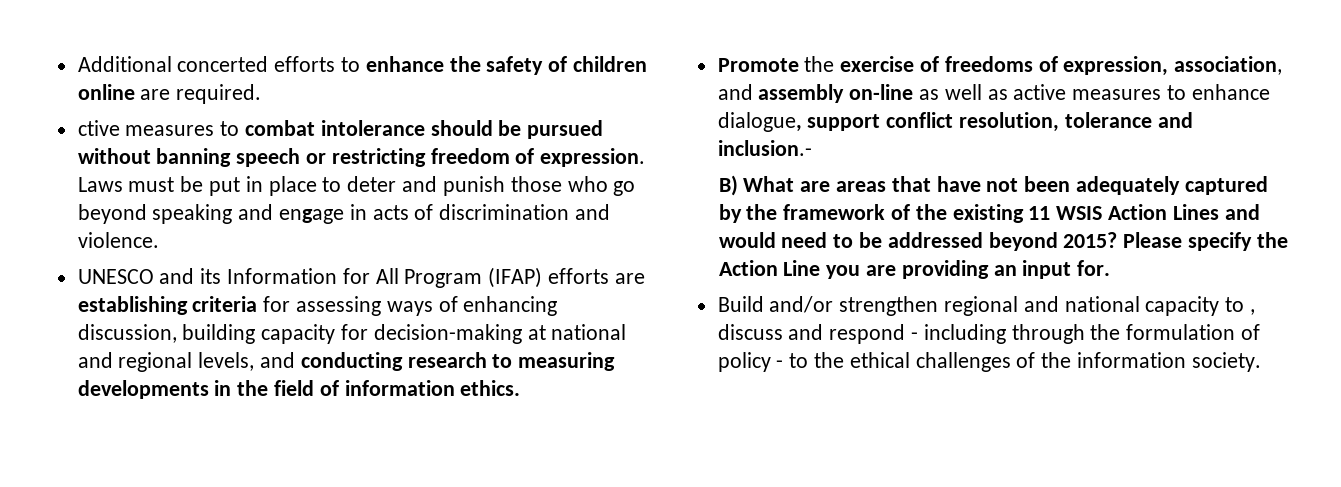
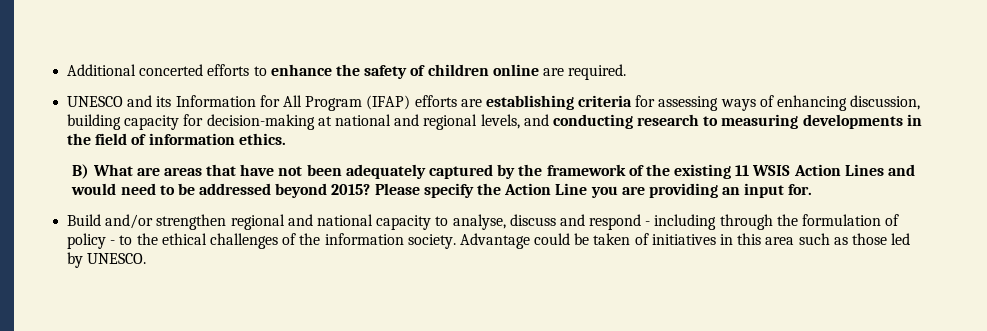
[77,120,604,139] [77,148,646,167] [77,176,636,196] [77,204,611,224] [77,232,159,248] // ctive measures to combat intolerance should be pursued without banning speech or restricting freedom of expression. Laws must be put in place to deter and punish those who go beyond speaking and engage in acts of discrimination and violence. -> (627, 72) none
[717,56,1283,76] [717,84,1270,103] [717,112,1193,132] [717,140,812,156] // Promote the exercise of freedoms of expression, association, and assembly on-line as well as active measures to enhance dialogue, support conflict resolution, tolerance and inclusion.- -> (286, 139) none
[1250,309,1256,315] , -> [452,214,506,230] analyse,
(1261, 362) none -> [459,233,911,249] [67,252,147,268] Advantage could be taken of initiatives in this area such as those led by UNESCO.

